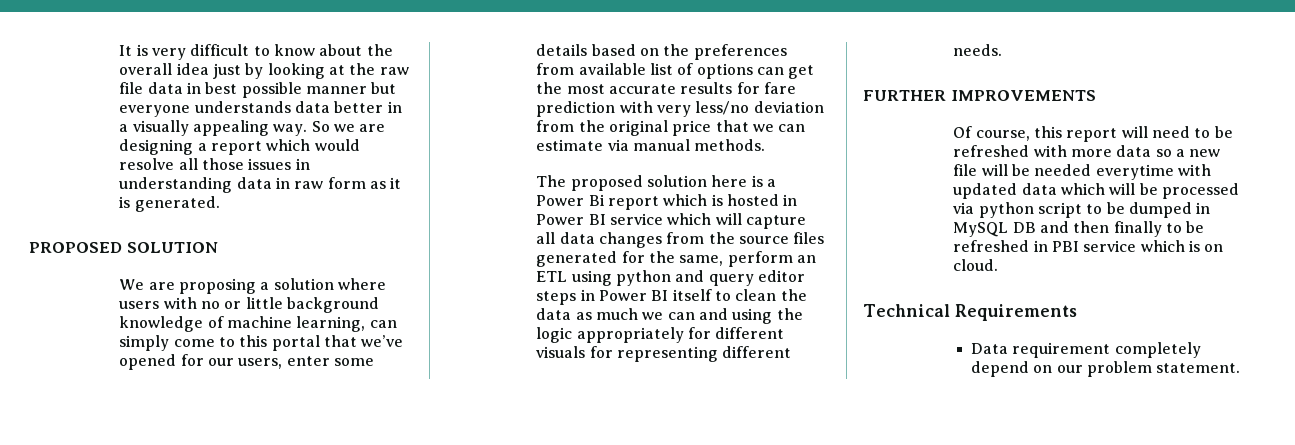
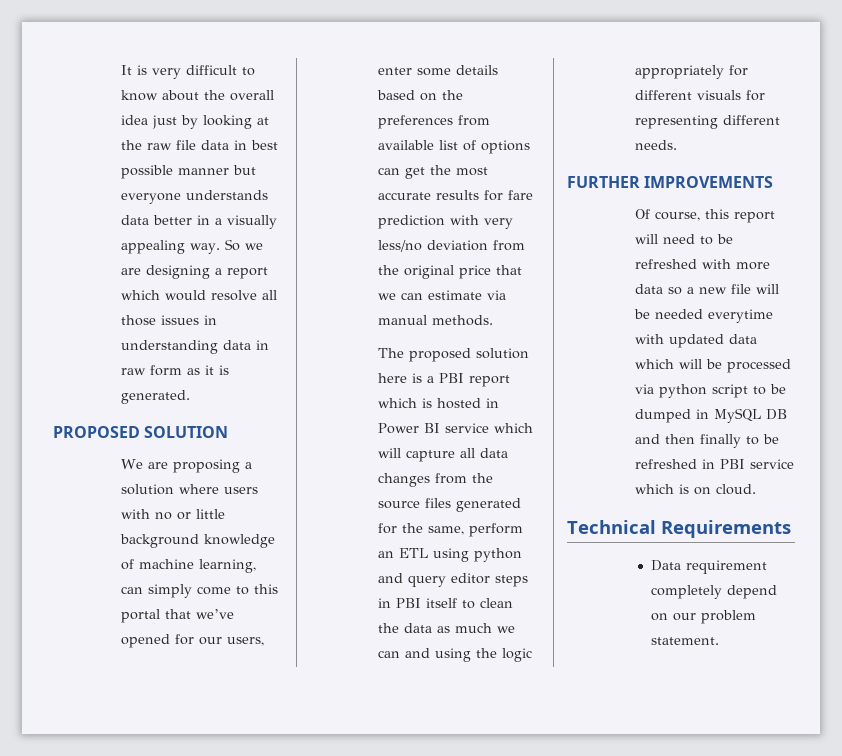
[536,194,605,206] Power Bi -> [439,373,465,383] PBI
[598,290,669,301] Power BI -> [396,598,422,608] PBI

